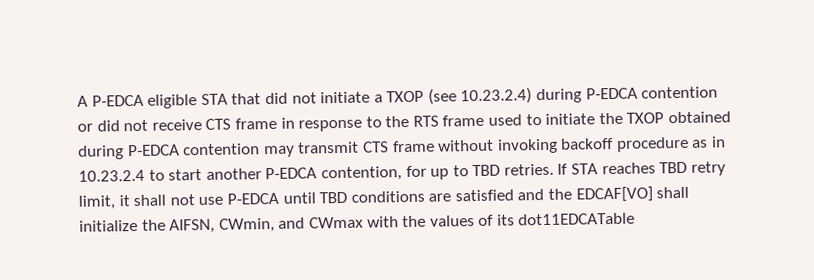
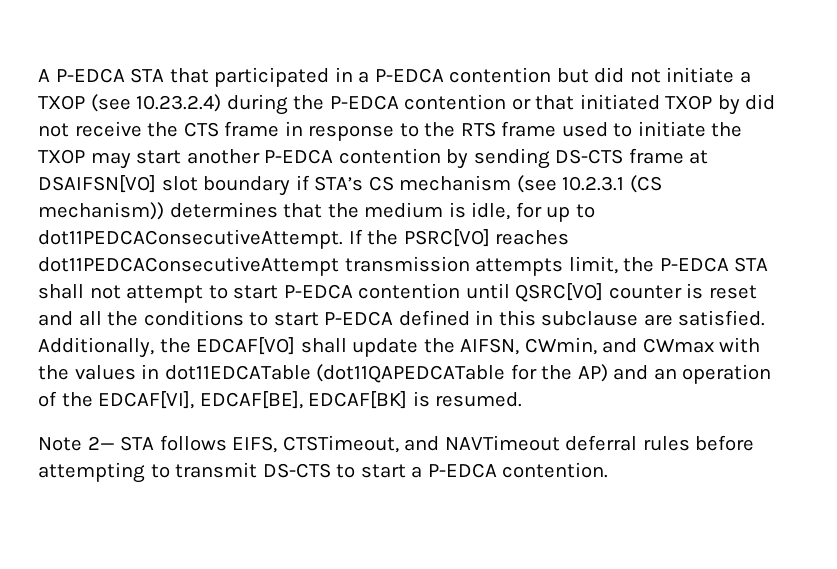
[147,94,198,109] eligible -> (125, 75) none
(262, 99) none -> [214,67,589,87] participated in a P-EDCA contention but
(583, 96) none -> [293,95,325,110] the
(93, 127) none -> [535,94,740,115] that initiated TXOP by
(202, 125) none -> [147,122,179,137] the
[668,111,732,124] [78,136,727,160] [78,161,726,182] [78,188,545,210] obtained during P-EDCA contention may transmit CTS frame without invoking backoff procedure as in 10.23.2.4 to start another P-EDCA contention, for up to TBD retries. If STA reaches TBD retry limit, it shall not use P-EDCA until TBD conditions are satisfied and -> [90,148,709,169] [38,175,662,196] [38,202,595,222] [38,229,570,249] [38,256,769,276] [38,283,757,303] [38,310,766,326] [38,337,154,358] may start another P-EDCA contention by sending DS-CTS frame at DSAIFSN[VO] slot boundary if STA’s CS mechanism (see 10.2.3.1 (CS mechanism)) determines that the medium is idle, for up to dot11PEDCAConsecutiveAttempt. If the PSRC[VO] reaches dot11PEDCAConsecutiveAttempt transmission attempts limit, the P-EDCA STA shall not attempt to start P-EDCA contention until QSRC[VO] counter is reset and all the conditions to start P-EDCA defined in this subclause are satisfied. Additionally,
[79,219,138,232] initialize -> [352,338,419,357] update
[478,212,636,226] of its dot11EDCATable -> [141,364,772,384] [38,391,523,409] [38,435,755,453] [38,462,609,483] in dot11EDCATable (dot11QAPEDCATable for the AP) and an operation of the EDCAF[VI], EDCAF[BE], EDCAF[BK] is resumed. // Note 2— STA follows EIFS, CTSTimeout, and NAVTimeout deferral rules before attempting to transmit DS-CTS to start a P-EDCA contention.

